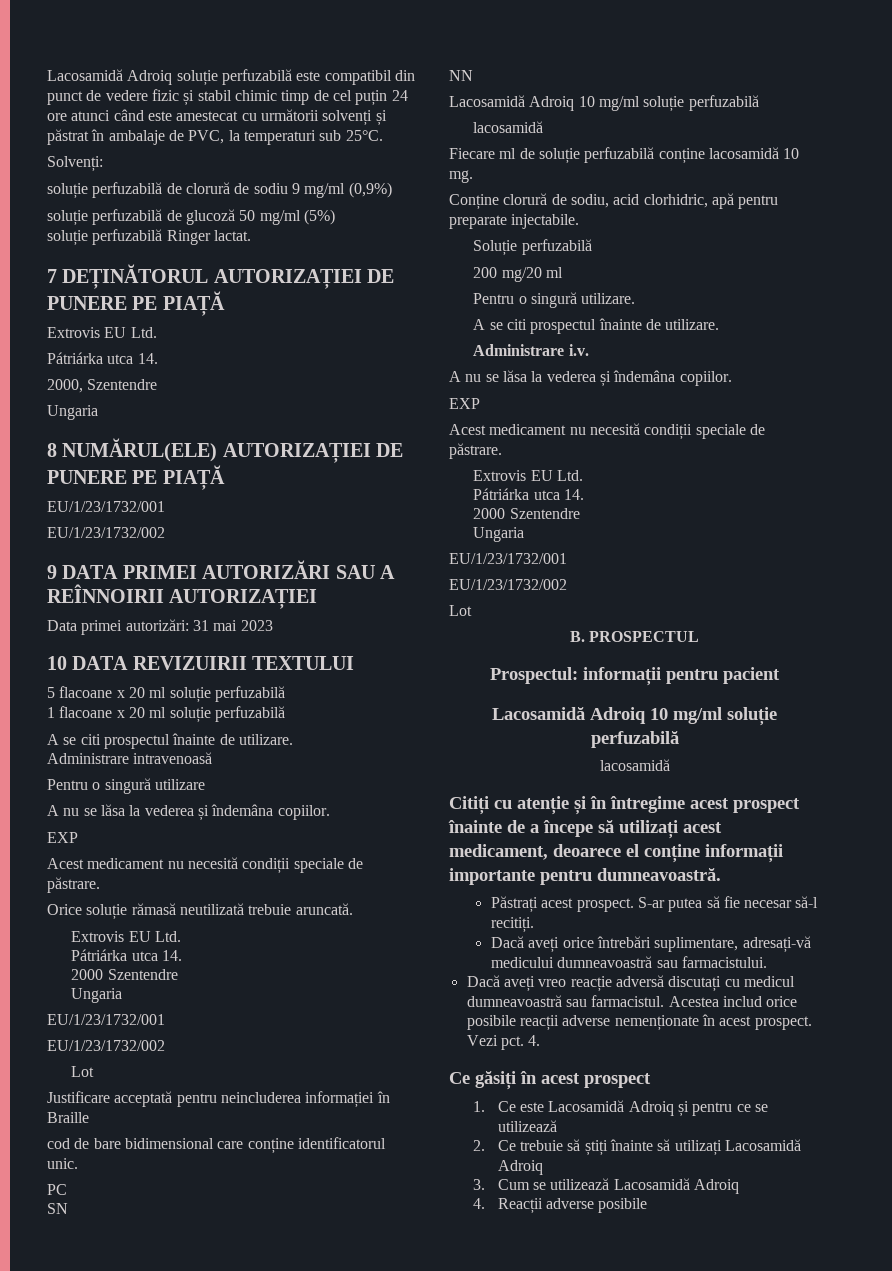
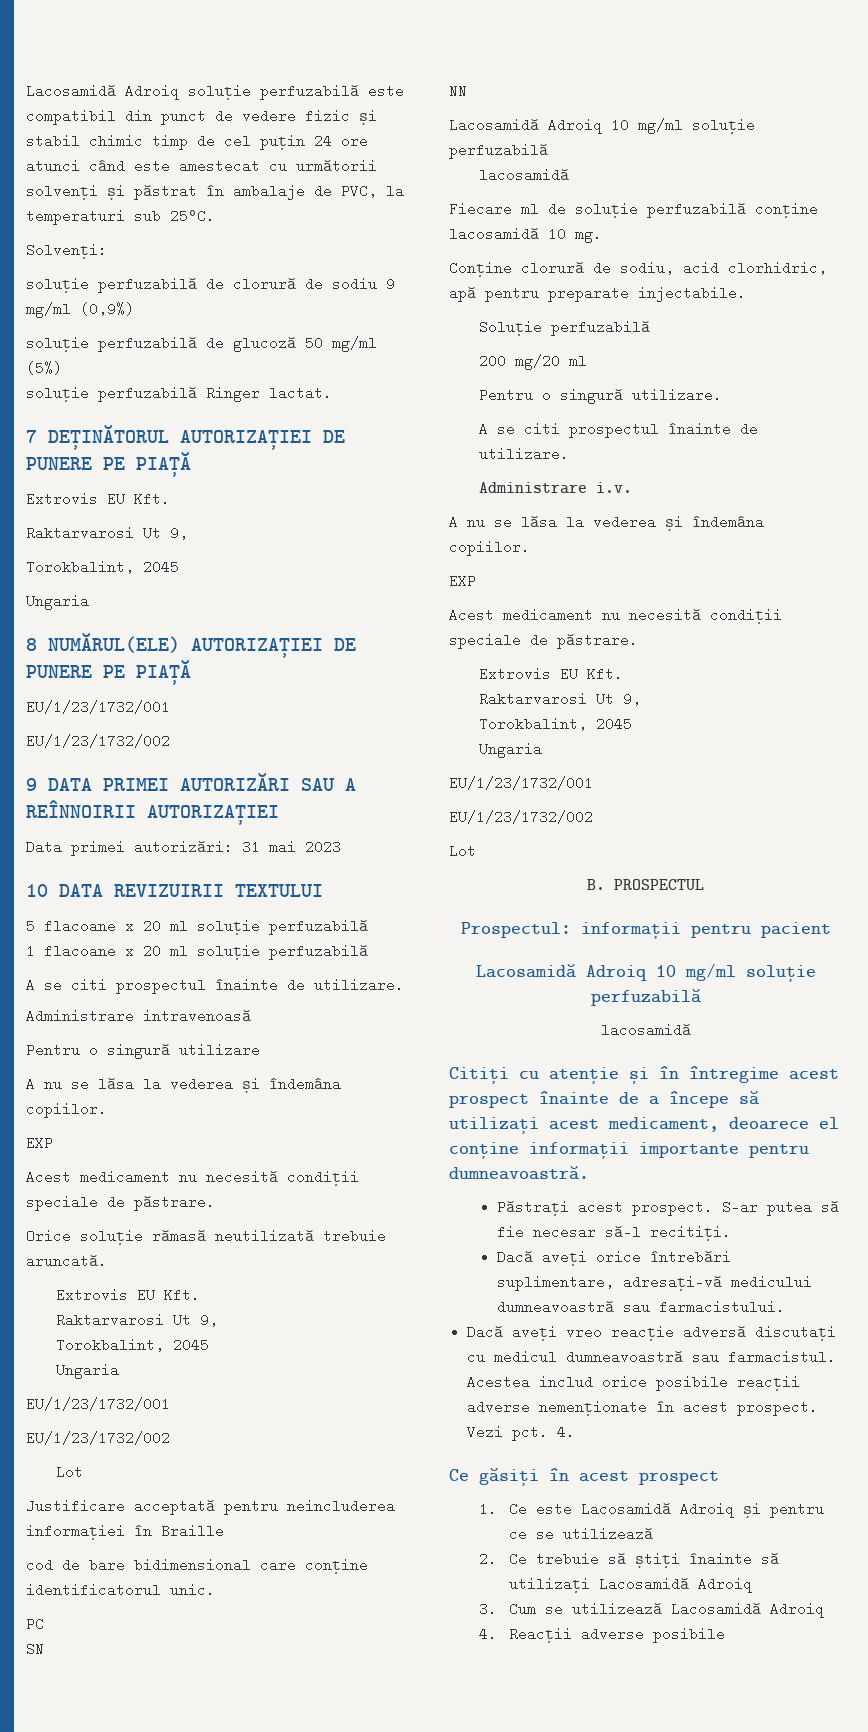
[130,327,157,338] [47,352,158,364] [47,379,158,393] Ltd. // Pátriárka utca 14. // 2000, Szentendre -> [134,492,170,506] [26,526,188,540] [26,560,179,574] Kft. // Raktarvarosi Ut 9, // Torokbalint, 2045
[154,931,181,942] [71,949,182,961] [71,969,178,980] Ltd. // Pátriárka utca 14. // 2000 Szentendre -> [163,1288,200,1302] [55,1313,218,1327] [55,1338,209,1352] Kft. // Raktarvarosi Ut 9, // Torokbalint, 2045
[556,470,583,481] [473,488,584,500] [473,508,580,519] Ltd. // Pátriárka utca 14. // 2000 Szentendre -> [586,667,623,681] [478,692,641,706] [478,717,632,731] Kft. // Raktarvarosi Ut 9, // Torokbalint, 2045

